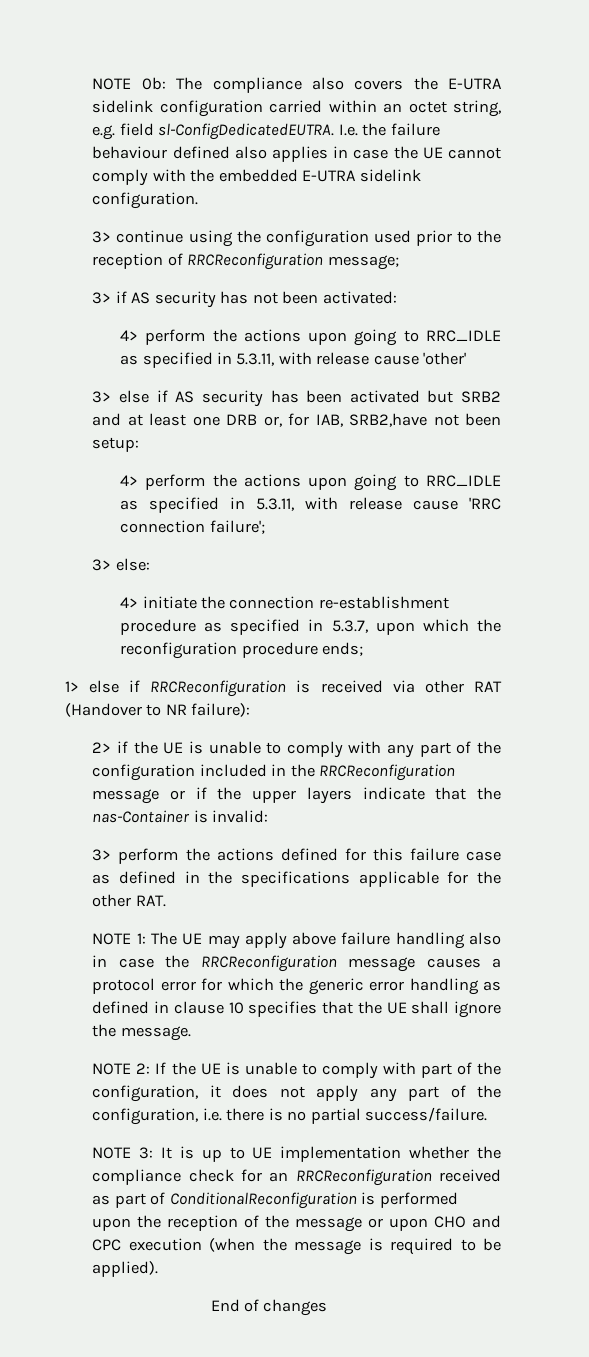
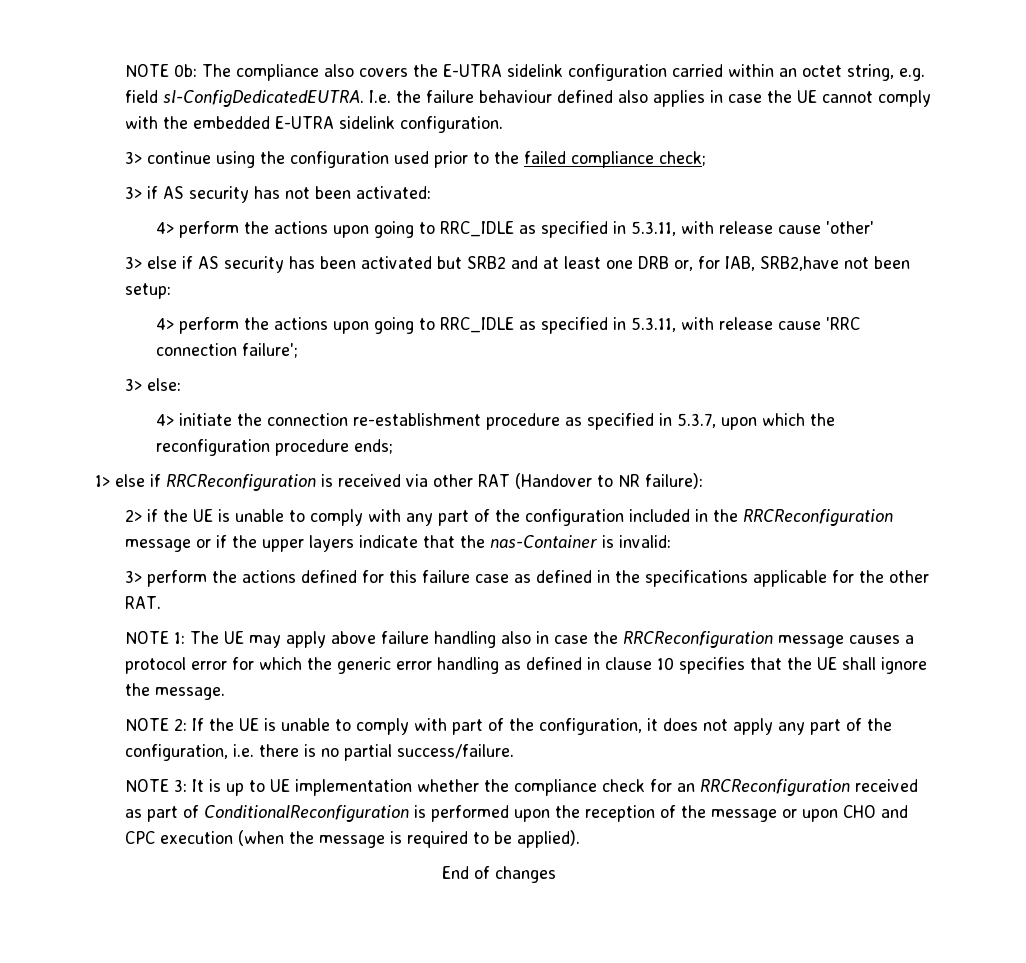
[92,253,399,270] reception of RRCReconfiguration message; -> [524,151,707,168] failed compliance check;

